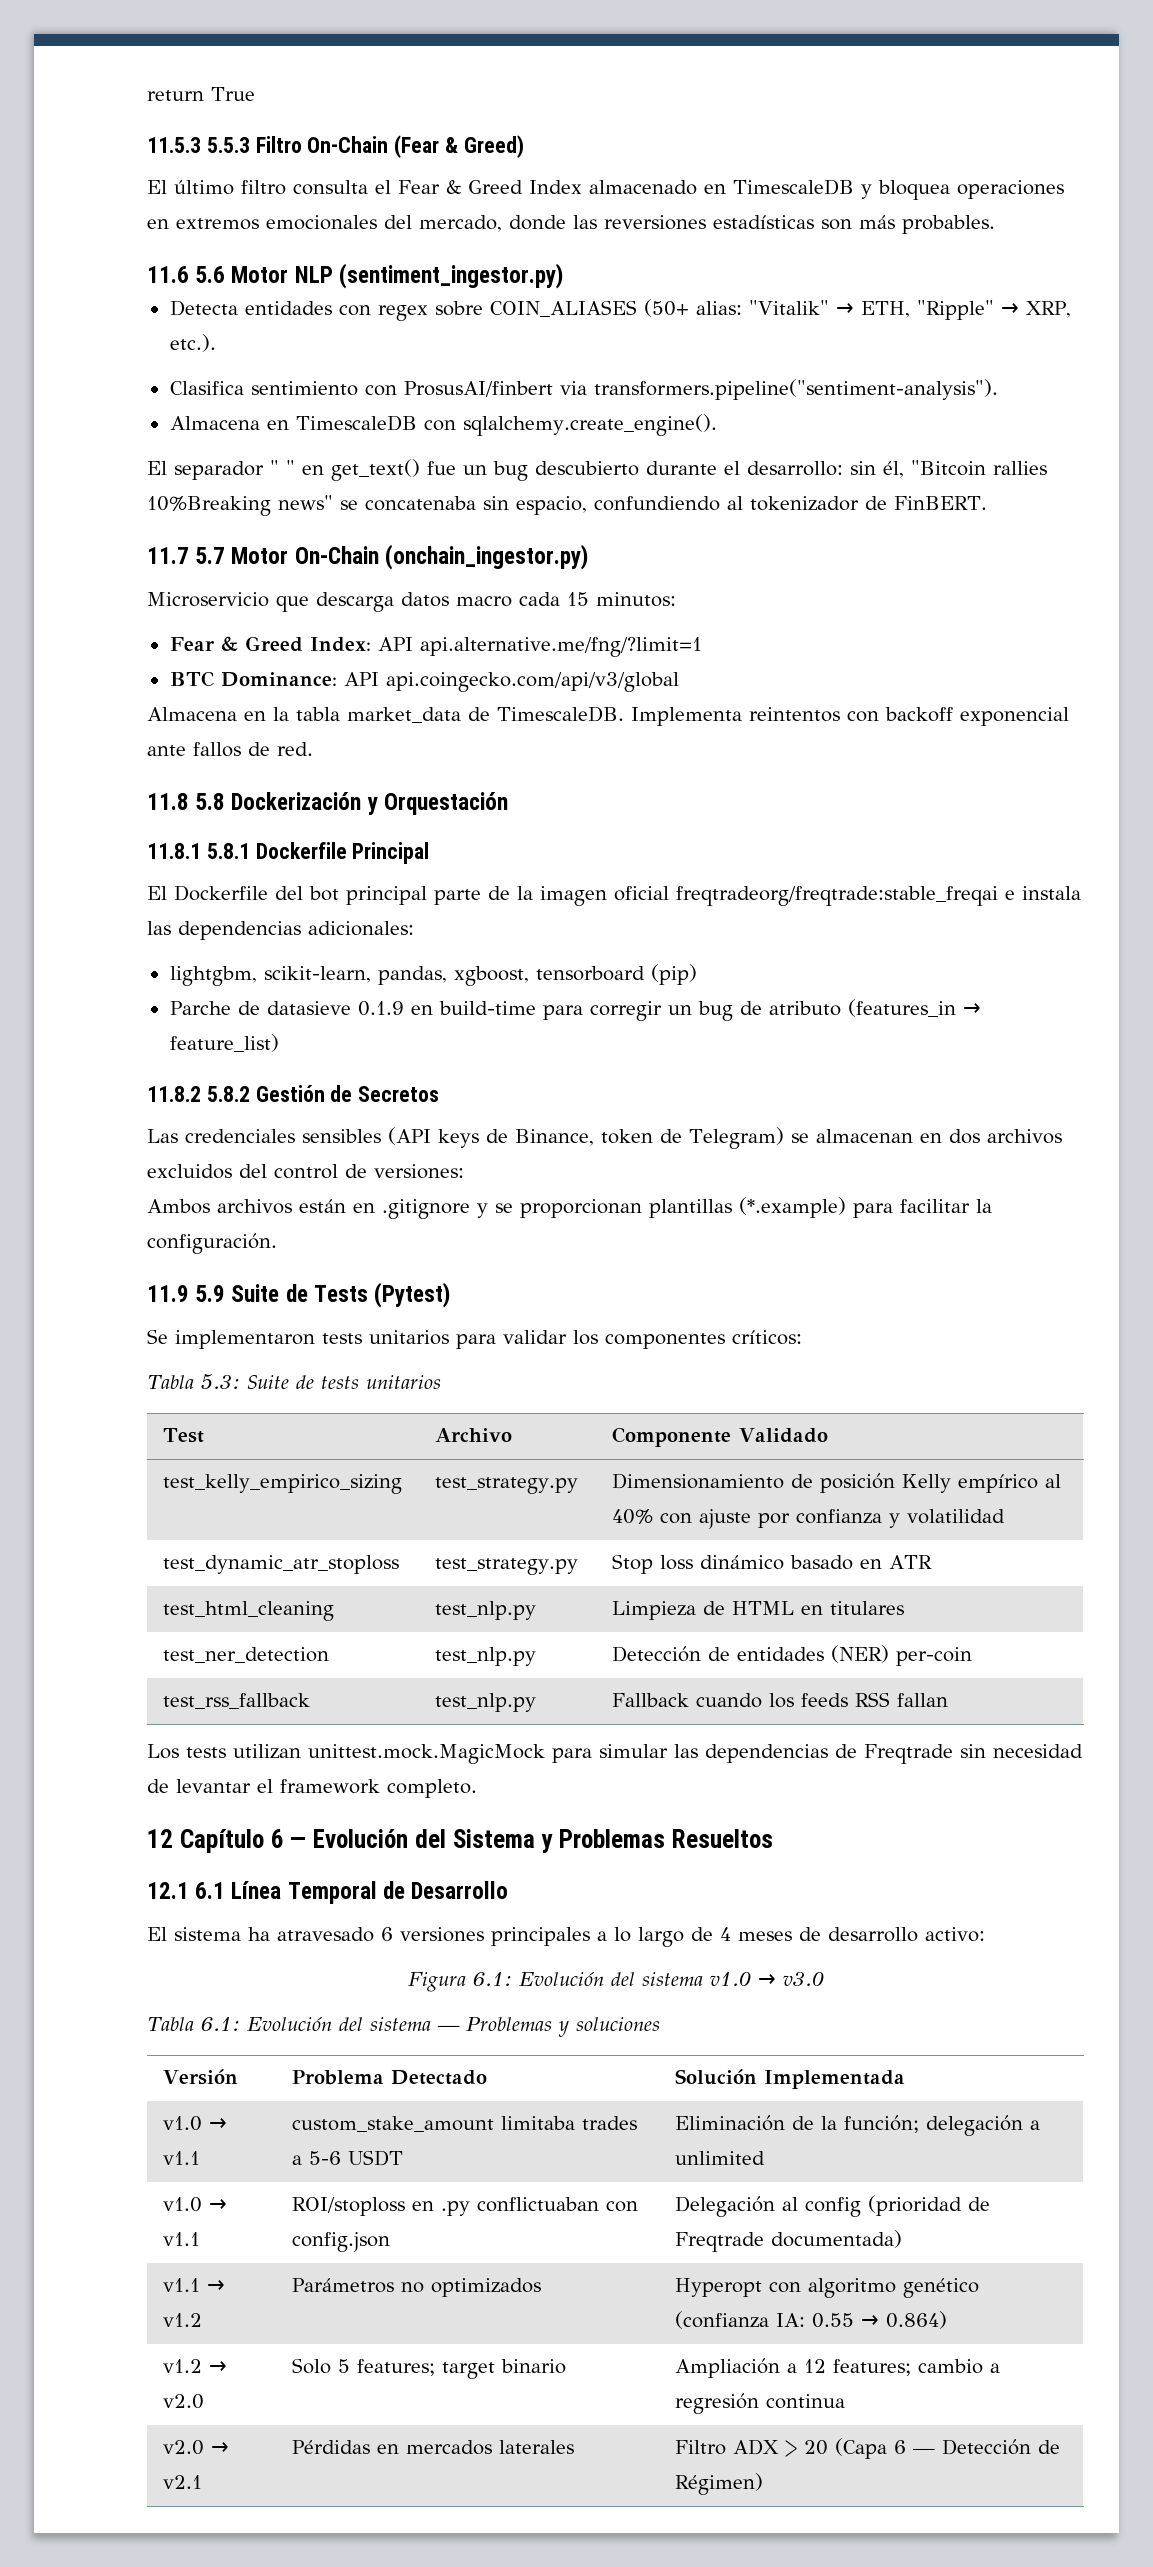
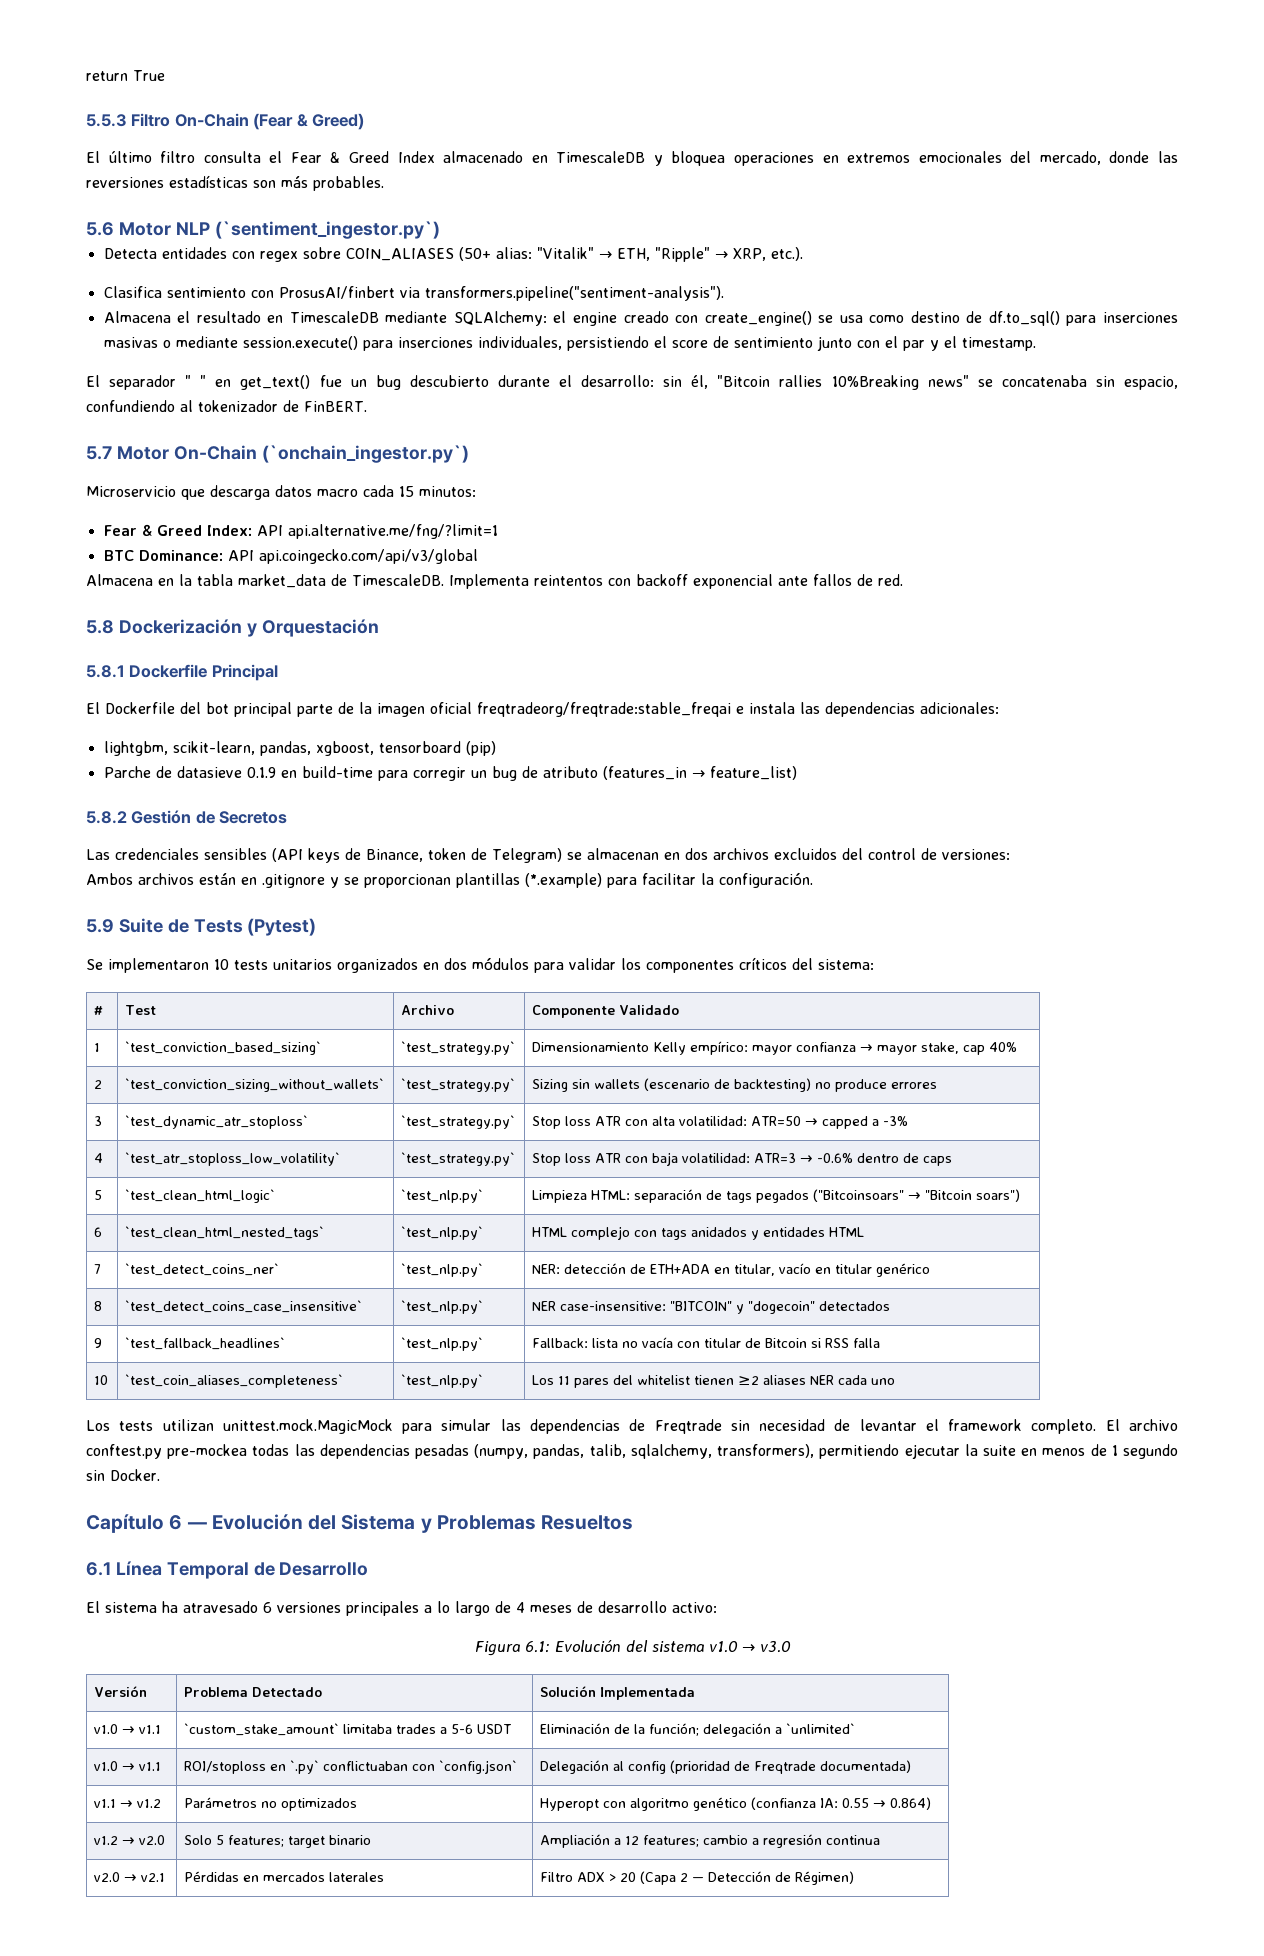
[147,137,201,153] 11.5.3 -> (165, 75) none
[147,266,189,283] 11.6 -> (384, 183) none
[338,263,563,289] (sentiment_ingestor.py) -> [214,221,440,239] (`sentiment_ingestor.py`)
[266,414,717,436] en TimescaleDB con sqlalchemy.create_engine(). -> [177,311,1178,326] [103,336,1036,351] el resultado en TimescaleDB mediante SQLAlchemy: el engine creado con create_engine() se usa como destino de df.to_sql() para inserciones masivas o mediante session.execute() para inserciones individuales, persistiendo el score de sentimiento junto con el par y el timestamp.
[147,547,189,564] 11.7 -> (367, 406) none
[384,544,588,570] (onchain_ingestor.py) -> [261,445,469,463] (`onchain_ingestor.py`)
[147,793,189,810] 11.8 -> (903, 580) none
[147,843,201,859] 11.8.1 -> (379, 628) none
[147,1086,201,1102] 11.8.2 -> (797, 773) none
[147,1285,189,1302] 11.9 -> (813, 880) none
[322,1330,802,1349] [147,1374,441,1390] [163,1428,205,1443] [435,1428,513,1442] [612,1427,829,1447] [163,1474,403,1494] [435,1477,579,1494] [612,1473,1062,1493] [612,1509,1006,1529] [163,1555,400,1574] [435,1558,579,1575] [612,1554,933,1574] [163,1601,335,1621] [435,1601,537,1620] [612,1601,905,1620] [163,1647,330,1663] [435,1647,537,1666] [612,1645,973,1666] [163,1693,311,1709] [435,1693,537,1712] [612,1692,949,1708] tests unitarios para validar los componentes críticos: // Tabla 5.3: Suite de tests unitarios // Test | Archivo | Componente Validado // test_kelly_empirico_sizing | test_strategy.py | Dimensionamiento de posición Kelly empírico al 40% con ajuste por confianza y volatilidad // test_dynamic_atr_stoploss | test_strategy.py | Stop loss dinámico basado en ATR // test_html_cleaning | test_nlp.py | Limpieza de HTML en titulares // test_ner_detection | test_nlp.py | Detección de entidades (NER) per-coin // test_rss_fallback | test_nlp.py | Fallback cuando los feeds RSS fallan -> [214,957,874,973] [94,1006,104,1015] [125,1005,157,1015] [401,1005,455,1015] [532,1005,680,1018] [94,1043,101,1052] [125,1041,322,1055] [401,1041,516,1055] [532,1041,1018,1055] [94,1080,103,1089] [125,1078,385,1092] [401,1078,516,1092] [532,1078,938,1092] [94,1116,103,1126] [125,1115,309,1129] [401,1115,516,1129] [532,1116,909,1129] [94,1153,104,1163] [125,1152,341,1166] [401,1152,516,1166] [532,1152,953,1166] [94,1190,103,1200] [125,1189,276,1203] [401,1189,484,1203] [532,1189,1021,1203] [94,1227,103,1237] [125,1226,325,1240] [401,1226,484,1240] [532,1226,865,1240] [94,1264,102,1274] [125,1263,280,1276] [401,1263,484,1277] [532,1263,931,1277] [94,1301,103,1311] [125,1300,363,1313] [401,1300,484,1314] [532,1301,891,1314] [94,1338,103,1348] [125,1337,286,1350] [401,1337,484,1351] [532,1337,881,1348] [94,1375,109,1385] [125,1374,344,1388] [401,1374,484,1388] [532,1375,896,1388] 10 tests unitarios organizados en dos módulos para validar los componentes críticos del sistema: // # | Test | Archivo | Componente Validado // 1 | `test_conviction_based_sizing` | `test_strategy.py` | Dimensionamiento Kelly empírico: mayor confianza → mayor stake, cap 40% // 2 | `test_conviction_sizing_without_wallets` | `test_strategy.py` | Sizing sin wallets (escenario de backtesting) no produce errores // 3 | `test_dynamic_atr_stoploss` | `test_strategy.py` | Stop loss ATR con alta volatilidad: ATR=50 → capped a -3% // 4 | `test_atr_stoploss_low_volatility` | `test_strategy.py` | Stop loss ATR con baja volatilidad: ATR=3 → -0.6% dentro de caps // 5 | `test_clean_html_logic` | `test_nlp.py` | Limpieza HTML: separación de tags pegados ("Bitcoinsoars" → "Bitcoin soars") // 6 | `test_clean_html_nested_tags` | `test_nlp.py` | HTML complejo con tags anidados y entidades HTML // 7 | `test_detect_coins_ner` | `test_nlp.py` | NER: detección de ETH+ADA en titular, vacío en titular genérico // 8 | `test_detect_coins_case_insensitive` | `test_nlp.py` | NER case-insensitive: "BITCOIN" y "dogecoin" detectados // 9 | `test_fallback_headlines` | `test_nlp.py` | Fallback: lista no vacía con titular de Bitcoin si RSS falla // 10 | `test_coin_aliases_completeness` | `test_nlp.py` | Los 11 pares del whitelist tienen ≥2 aliases NER cada uno
[147,1829,173,1848] // 12 -> [1105,1419,1179,1431] [86,1444,1178,1459] [86,1469,160,1481] El archivo conftest.py pre-mockea todas las dependencias pesadas (numpy, pandas, talib, sqlalchemy, transformers), permitiendo ejecutar la suite en menos de 1 segundo sin Docker. //
[147,1882,189,1899] 12.1 -> (634, 1522) none
[147,2017,660,2037] // Tabla 6.1: Evolución del sistema — Problemas y soluciones -> (791, 1647) none
[292,2116,495,2132] custom_stake_amount -> [184,1723,340,1736] `custom_stake_amount`
[675,2151,766,2165] unlimited -> [786,1723,856,1734] `unlimited`
[441,2201,471,2216] .py -> [290,1760,320,1774] `.py`
[292,2232,391,2252] config.json -> [439,1760,518,1774] `config.json`
[894,2440,907,2454] 6 -> [680,1873,689,1882] 2

